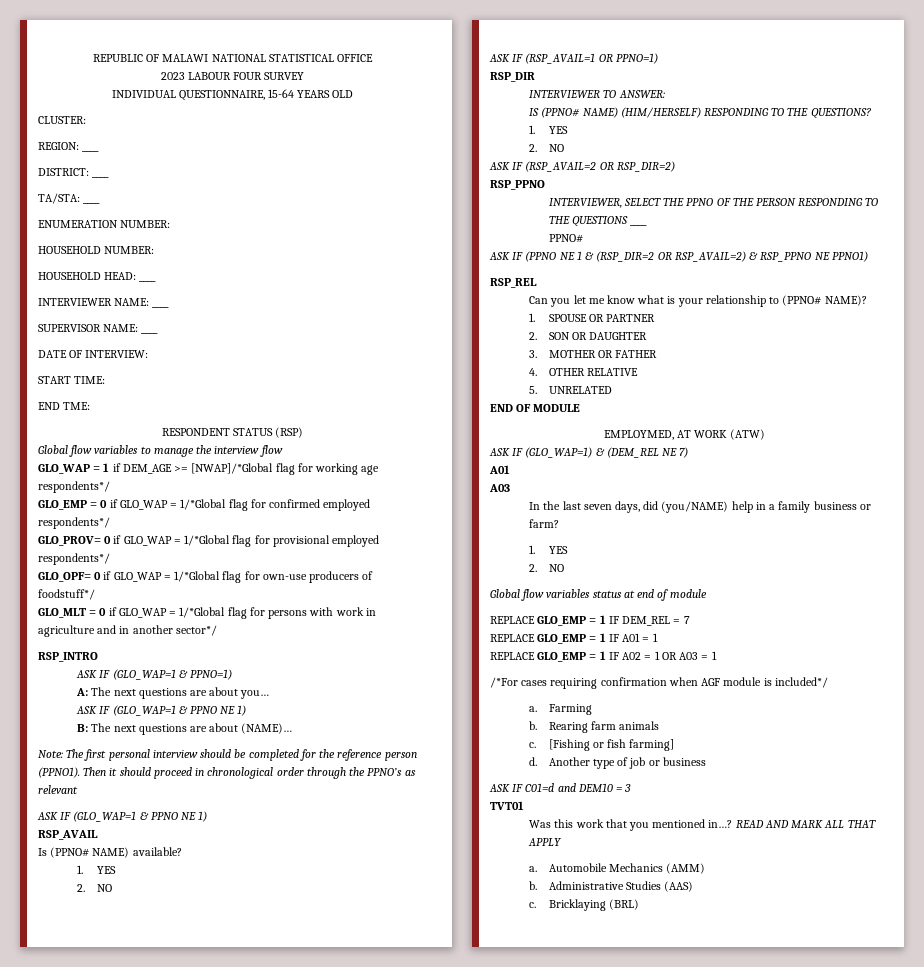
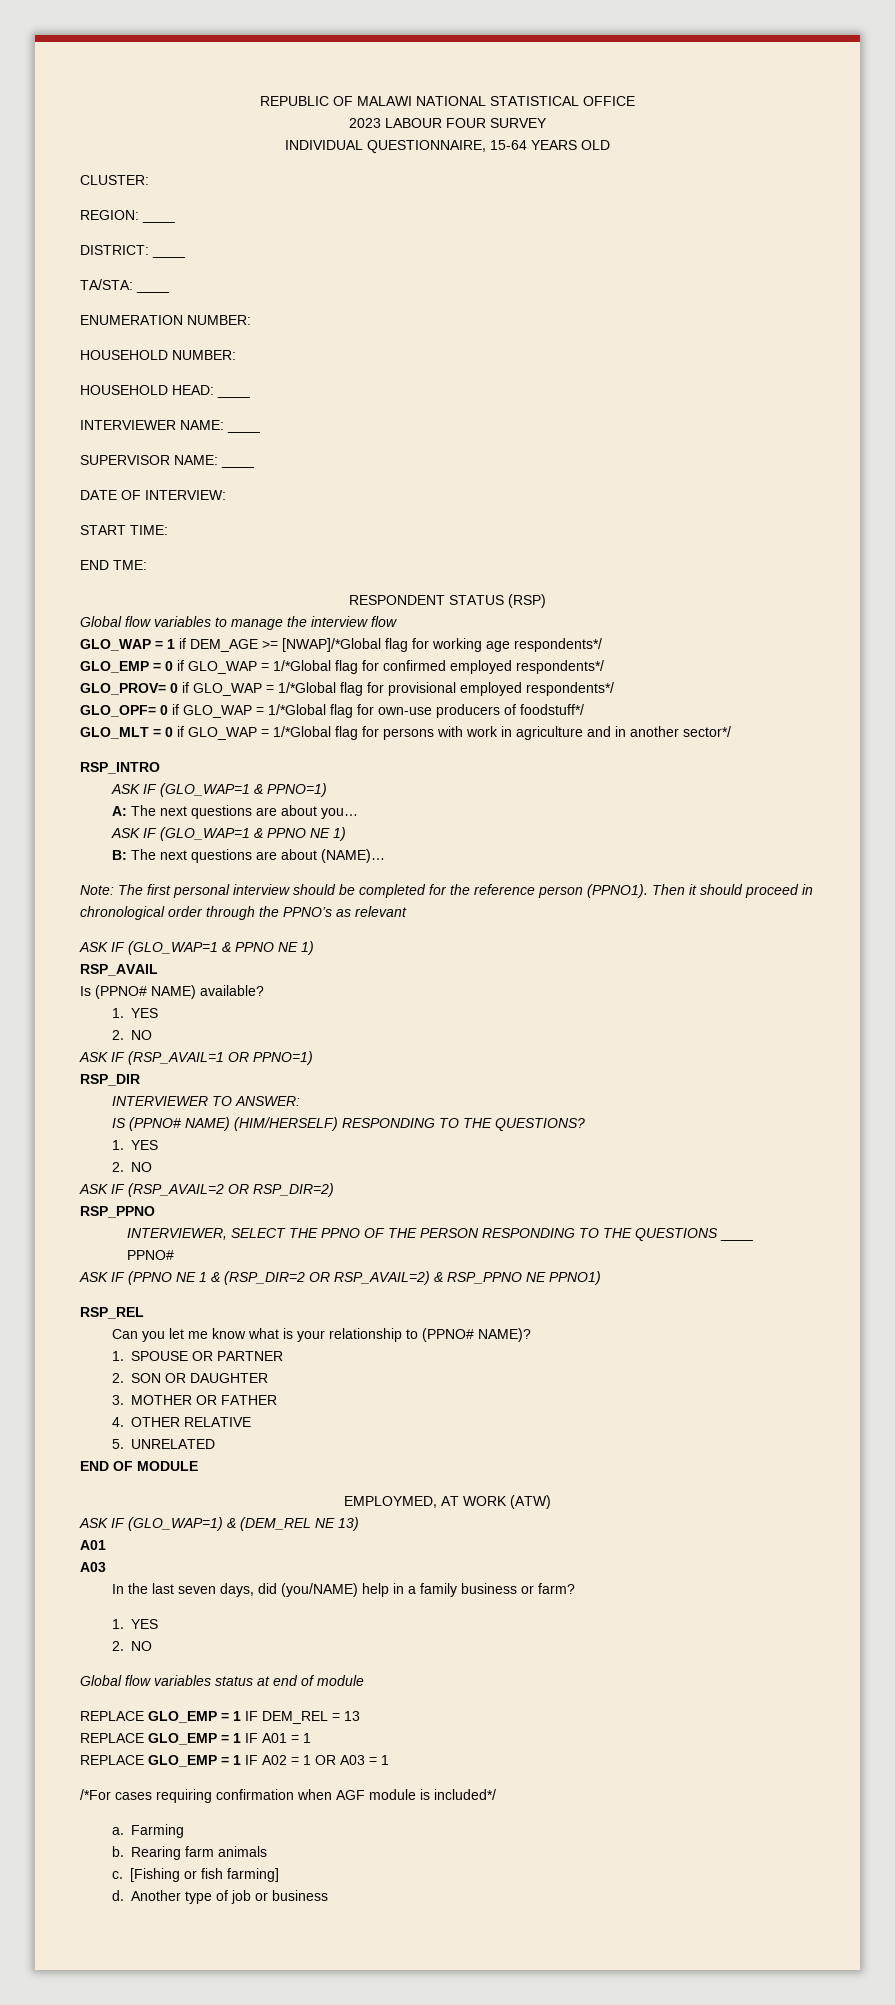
[679,447,689,458] 7) -> [338,1517,359,1531] 13)
[683,616,690,624] 7 -> [344,1711,360,1721] 13
[489,783,632,792] [490,801,524,810] [529,819,876,831] [528,838,563,846] [529,863,706,874] [529,881,694,892] [529,899,639,911] // ASK IF C01=d and DEM10 = 3 // TVT01 // Was this work that you mentioned in…? READ AND MARK ALL THAT APPLY // a. Automobile Mechanics (AMM) // b. Administrative Studies (AAS) // c. Bricklaying (BRL) -> (328, 1895) none

